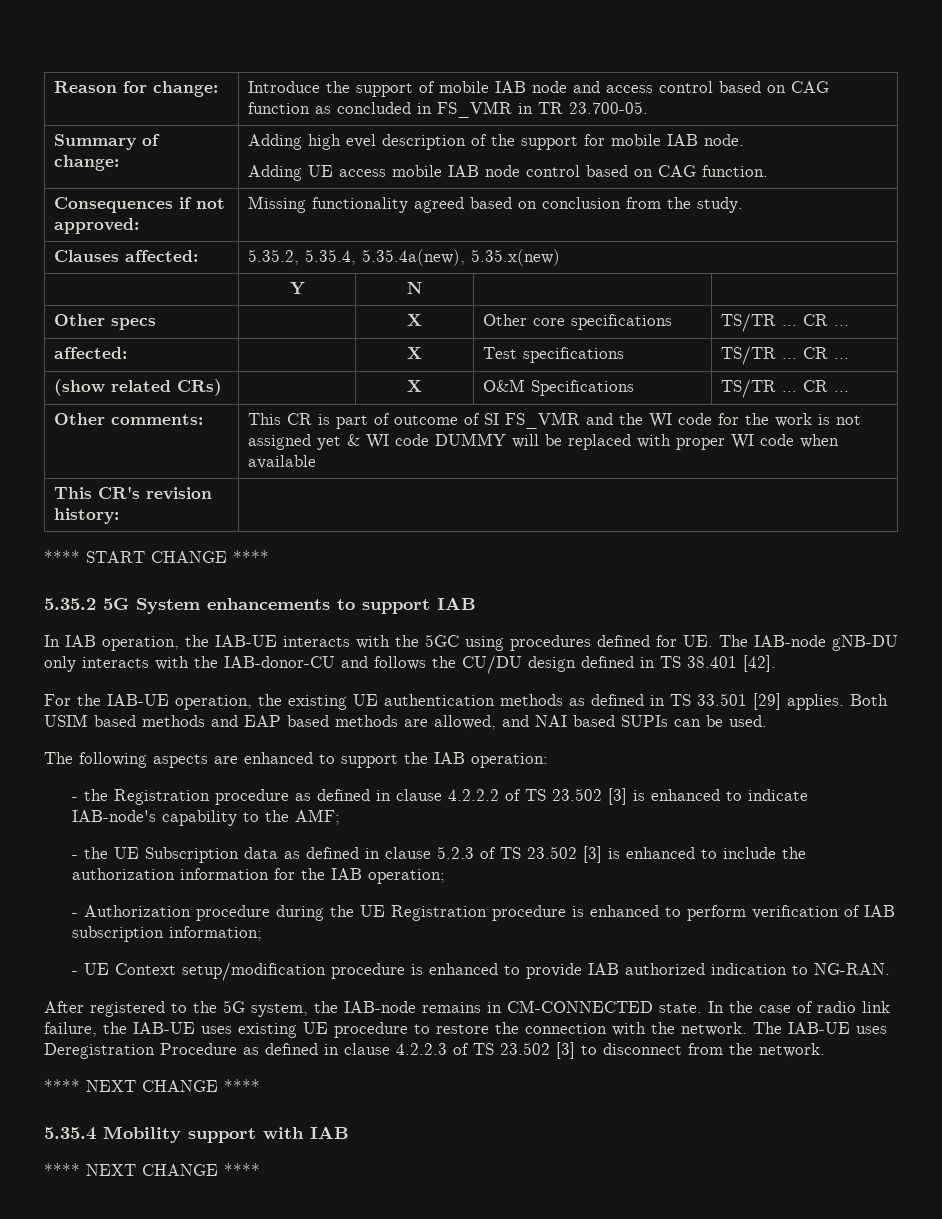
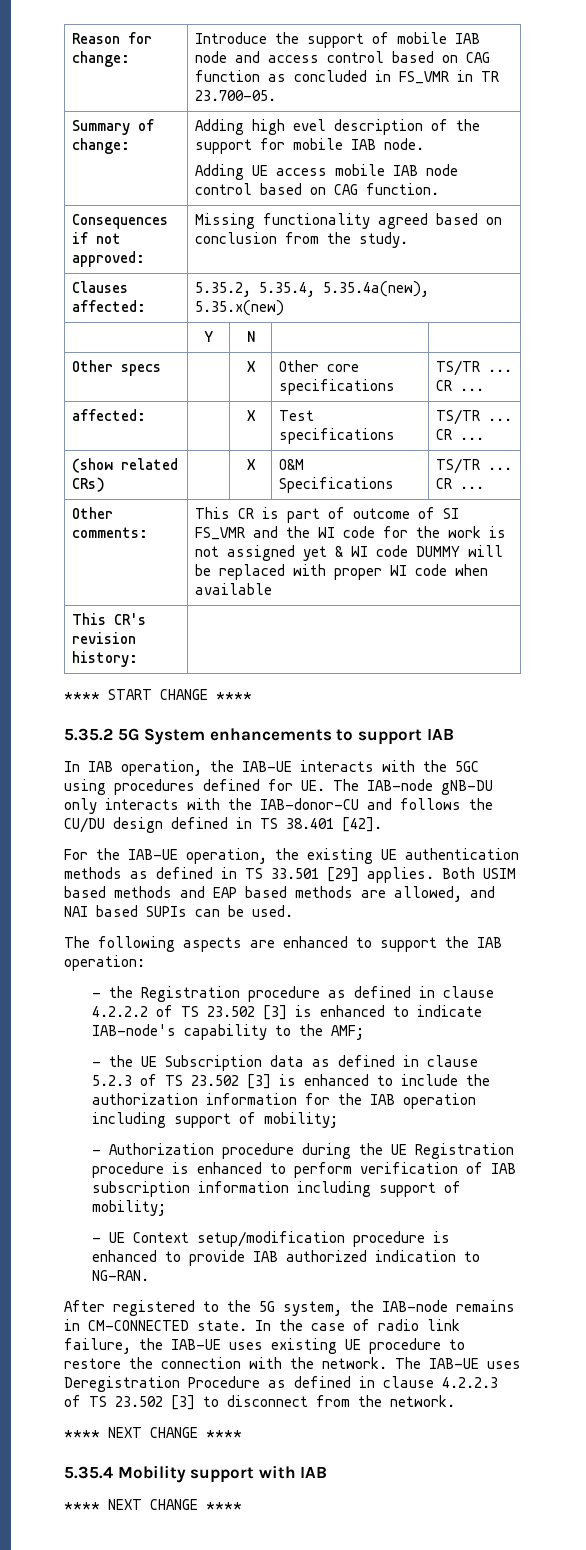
[368,869,446,884] operation; -> [402,1093,476,1109] [91,1112,338,1128] operation including support of mobility;
[169,926,263,941] information; -> [197,1181,461,1197] [91,1200,166,1216] information including support of mobility;

